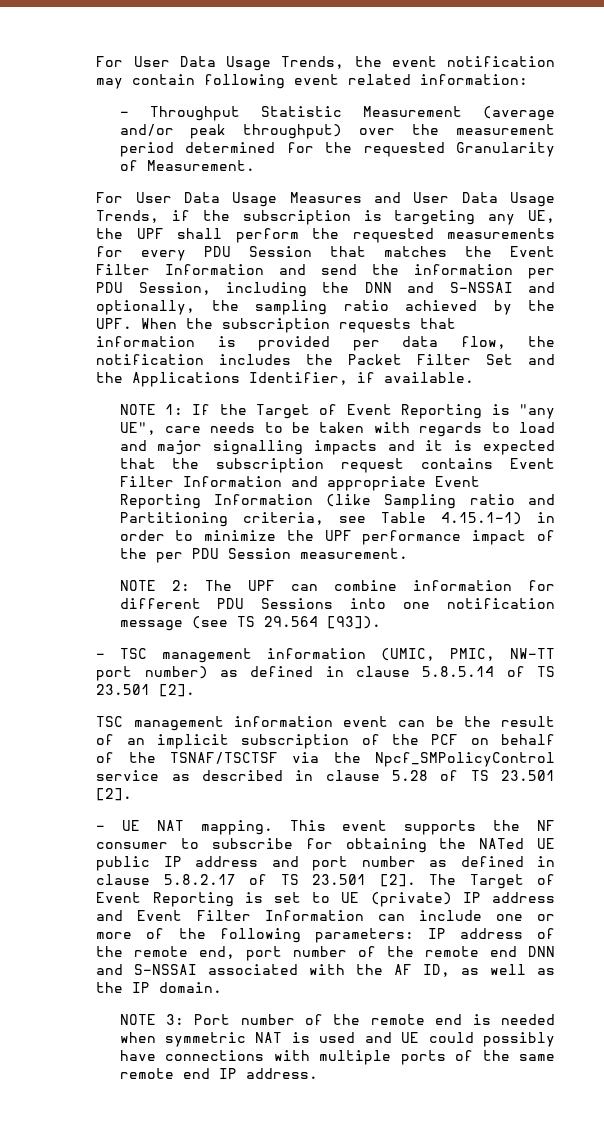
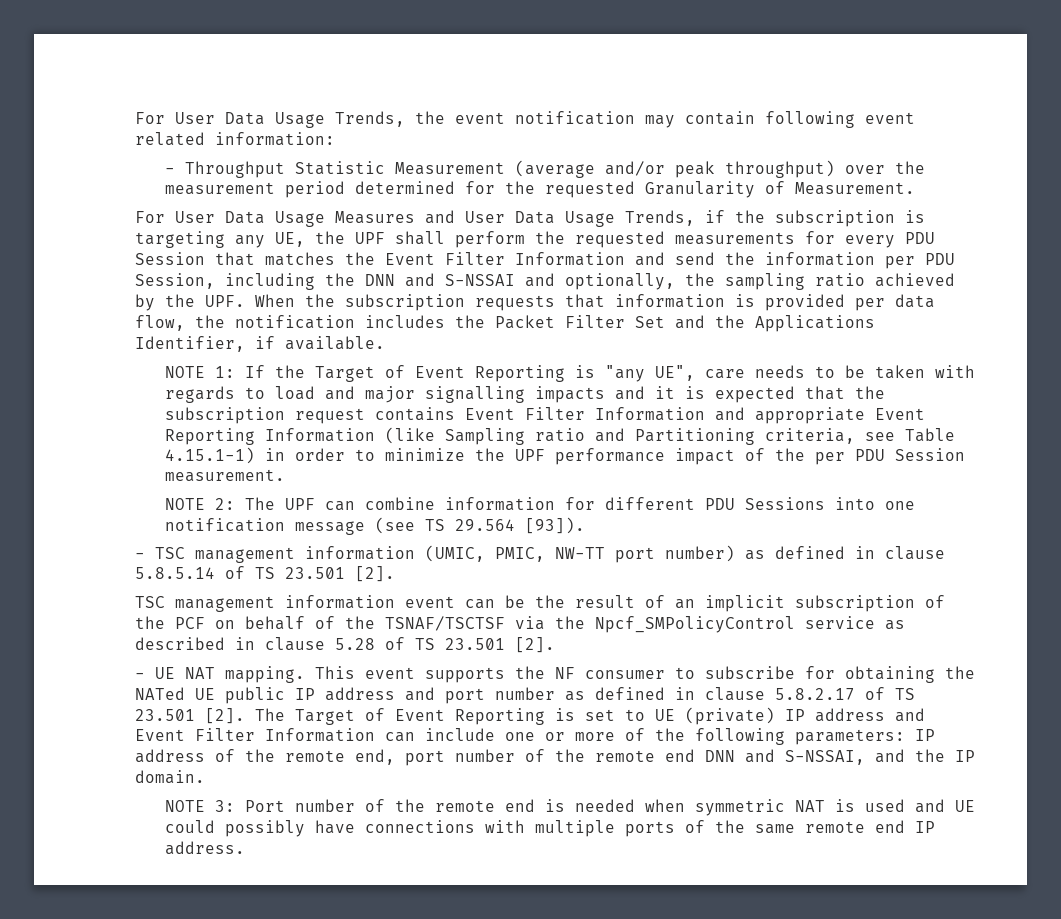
[134,964,556,977] S-NSSAI associated with the AF ID, as well as -> [785,749,906,765] S-NSSAI, and

